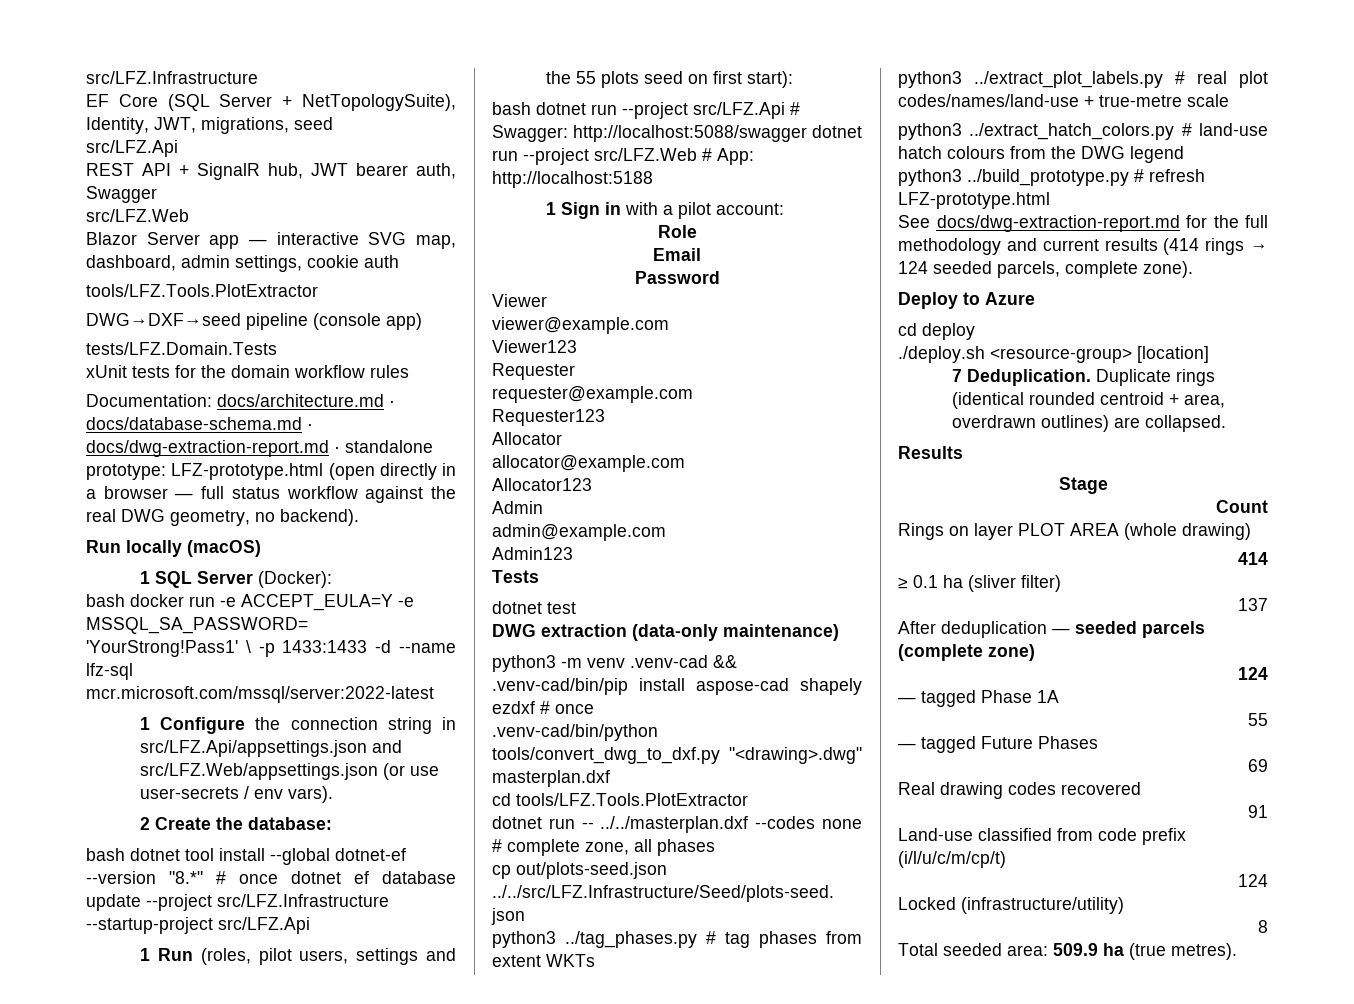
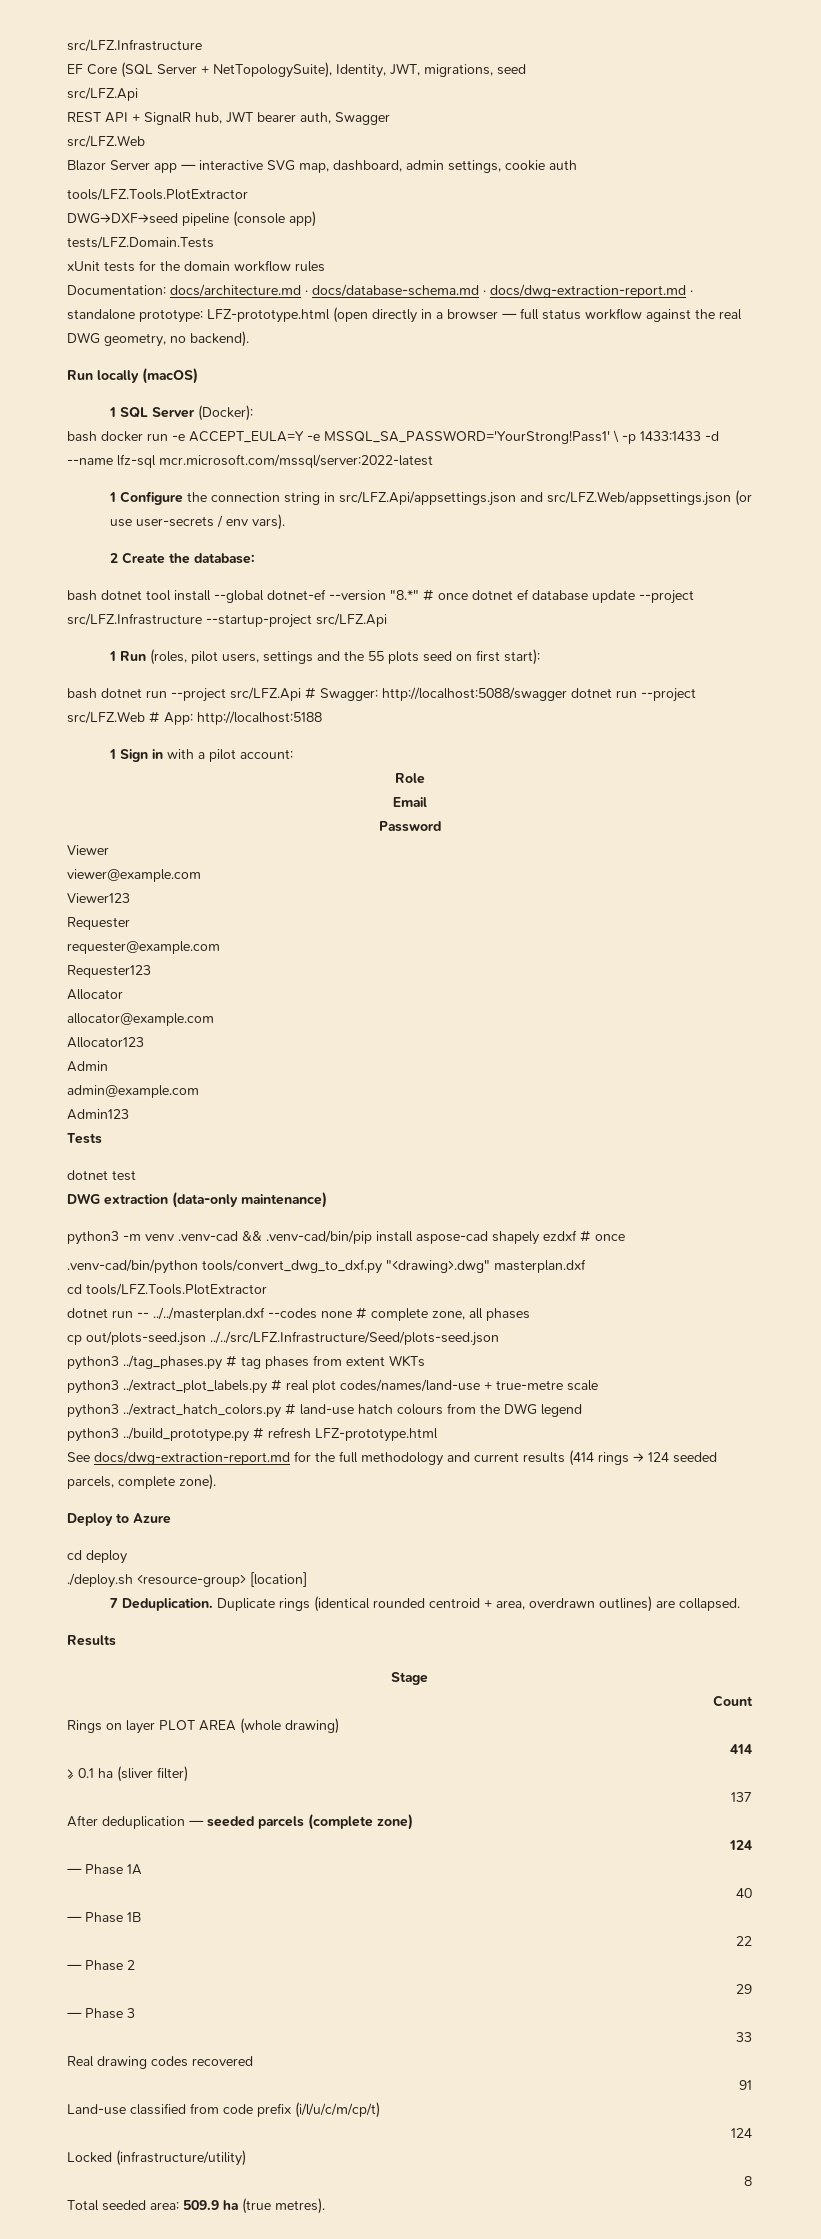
[921,690,976,707] tagged -> (82, 1871) none
[1248,713,1268,726] [898,736,1098,753] [1248,759,1268,772] 55 // — tagged Future Phases // 69 -> [736,1888,752,1898] [67,1912,141,1923] [736,1936,752,1946] [67,1960,135,1971] [736,1984,752,1994] [67,2008,135,2019] [736,2032,752,2042] 40 // — Phase 1B // 22 // — Phase 2 // 29 // — Phase 3 // 33

